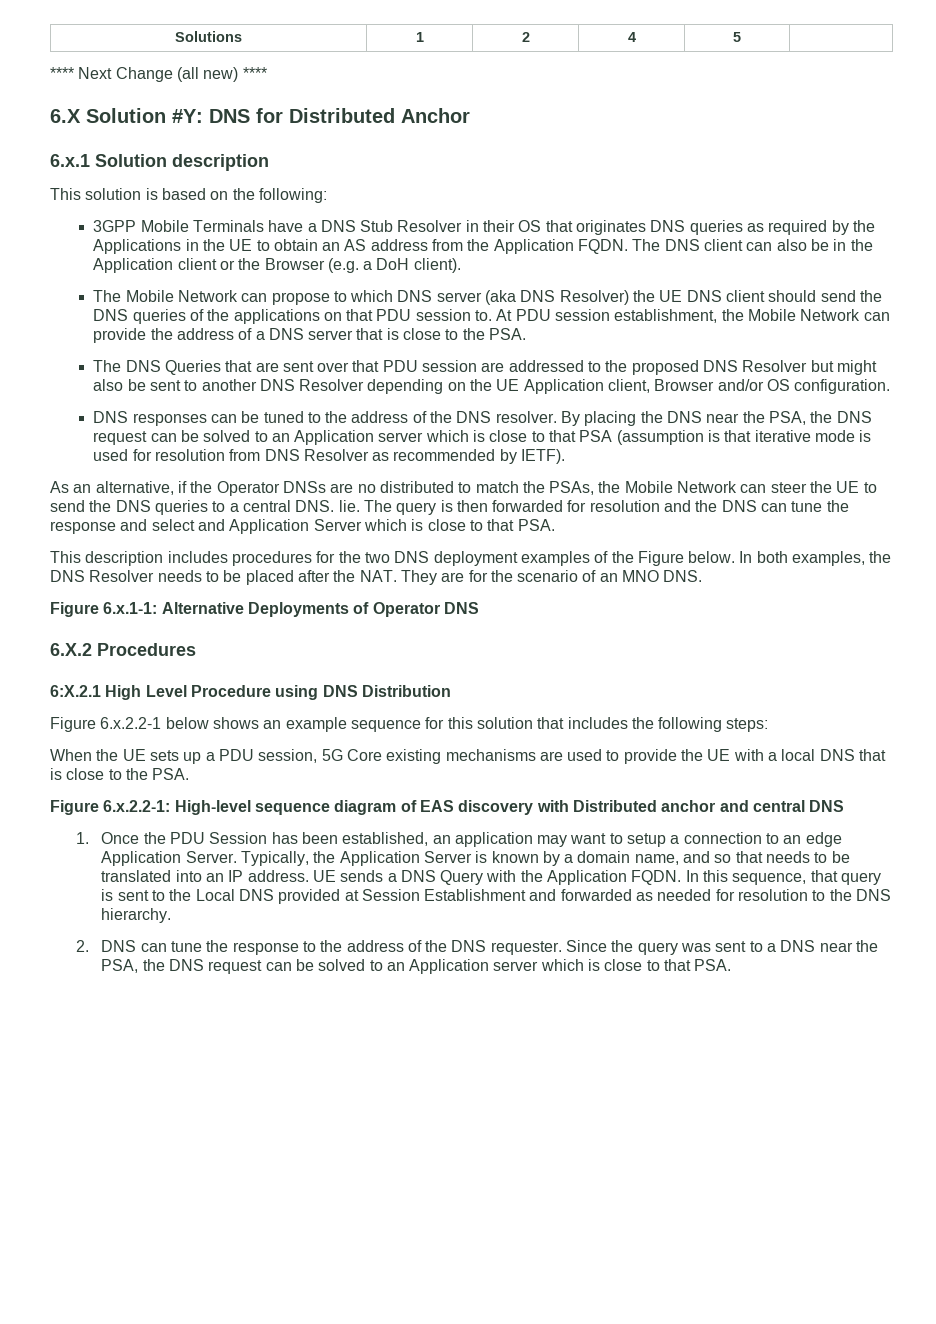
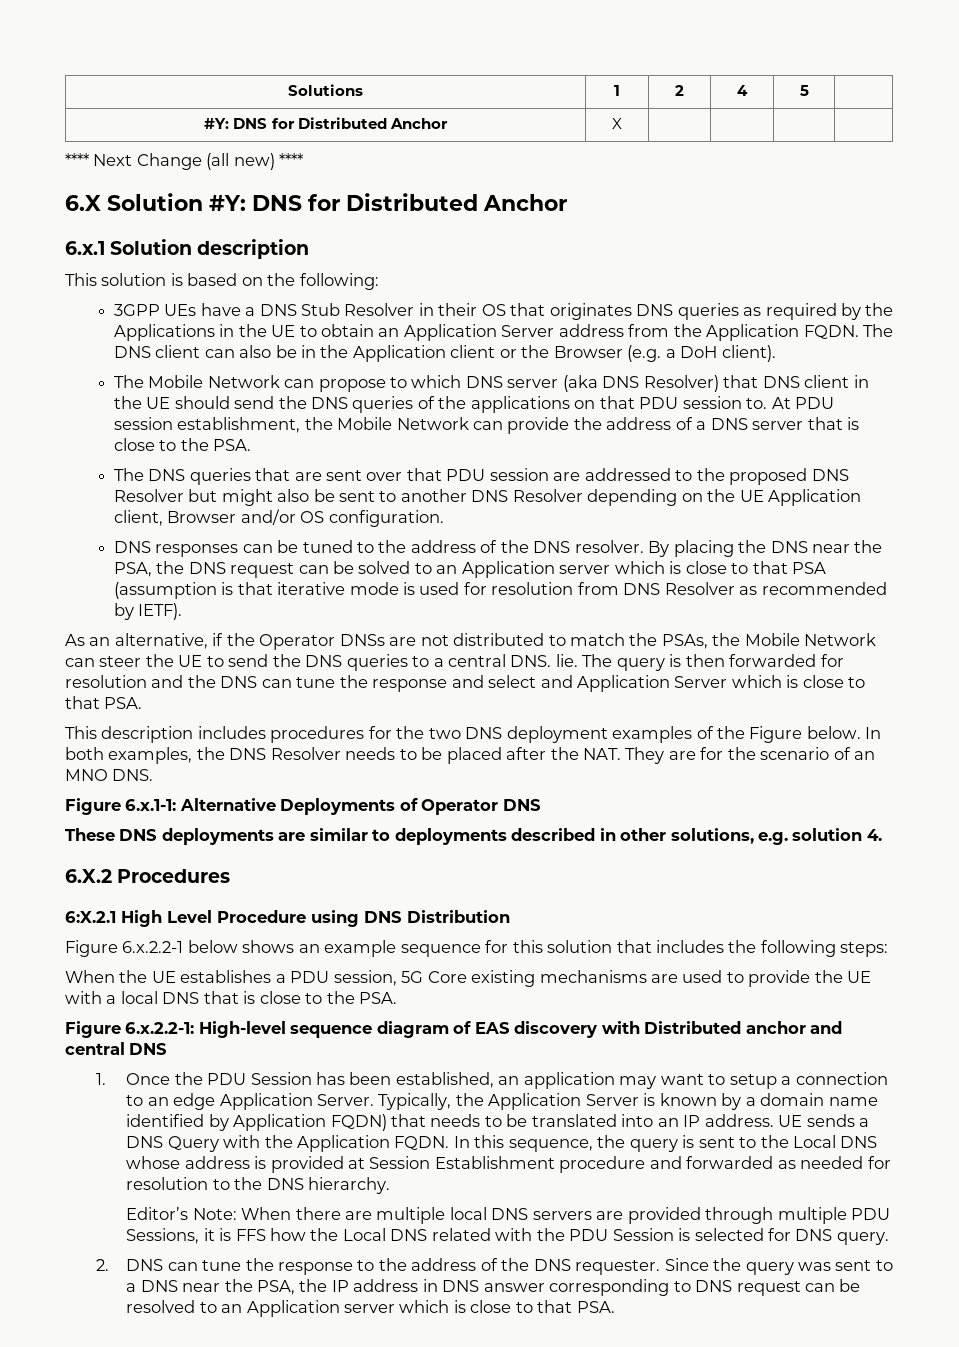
(741, 37) none -> [204,117,448,129] [612,118,622,129] // #Y: DNS for Distributed Anchor | X | | | |
[140,220,264,232] Mobile Terminals -> [164,304,197,316] UEs
[344,239,367,251] AS -> [403,324,555,341] Application Server
[633,290,766,302] the UE DNS client -> [723,375,869,388] [113,396,171,409] that DNS client in the UE
[164,360,221,375] Queries -> [189,468,251,485] queries
[357,484,376,493] no -> [420,635,449,646] not
(479, 608) none -> [65,828,882,845] // These DNS deployments are similar to deployments described in other solutions, e.g. solution 4.
[149,750,202,764] sets up -> [180,970,272,983] establishes
[634,851,732,865] name, and so -> [828,1097,878,1106] [126,1114,387,1131] name identified by Application FQDN)
[810,870,838,882] that -> [597,1135,626,1148] the
(274, 895) none -> [126,1156,267,1169] whose address is
(527, 895) none -> [559,1156,646,1173] procedure
(172, 915) none -> [126,1207,891,1224] [126,1228,889,1245] // Editor’s Note: When there are multiple local DNS servers are provided through multiple PDU Sessions, it is FFS how the Local DNS related with the PDU Session is selected for DNS query.
[168,959,366,974] DNS request can be solved -> [331,1279,861,1296] [126,1300,196,1313] IP address in DNS answer corresponding to DNS request can be resolved

